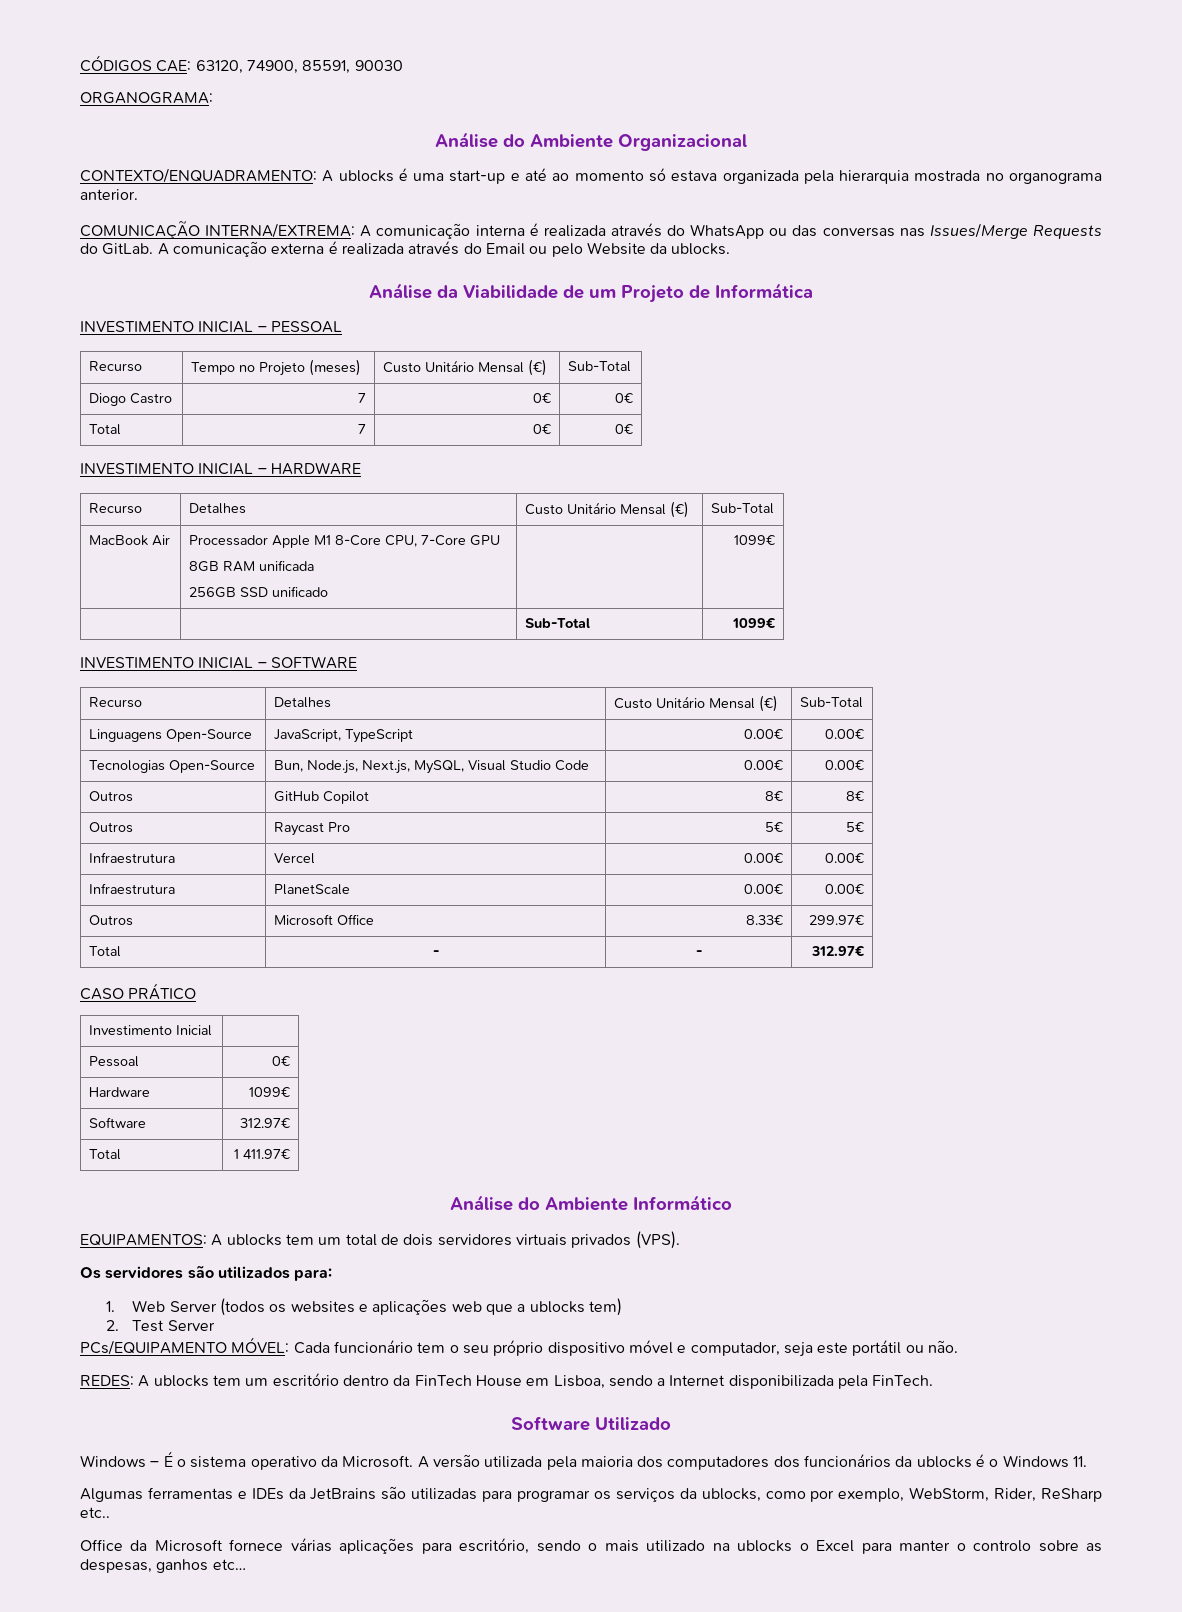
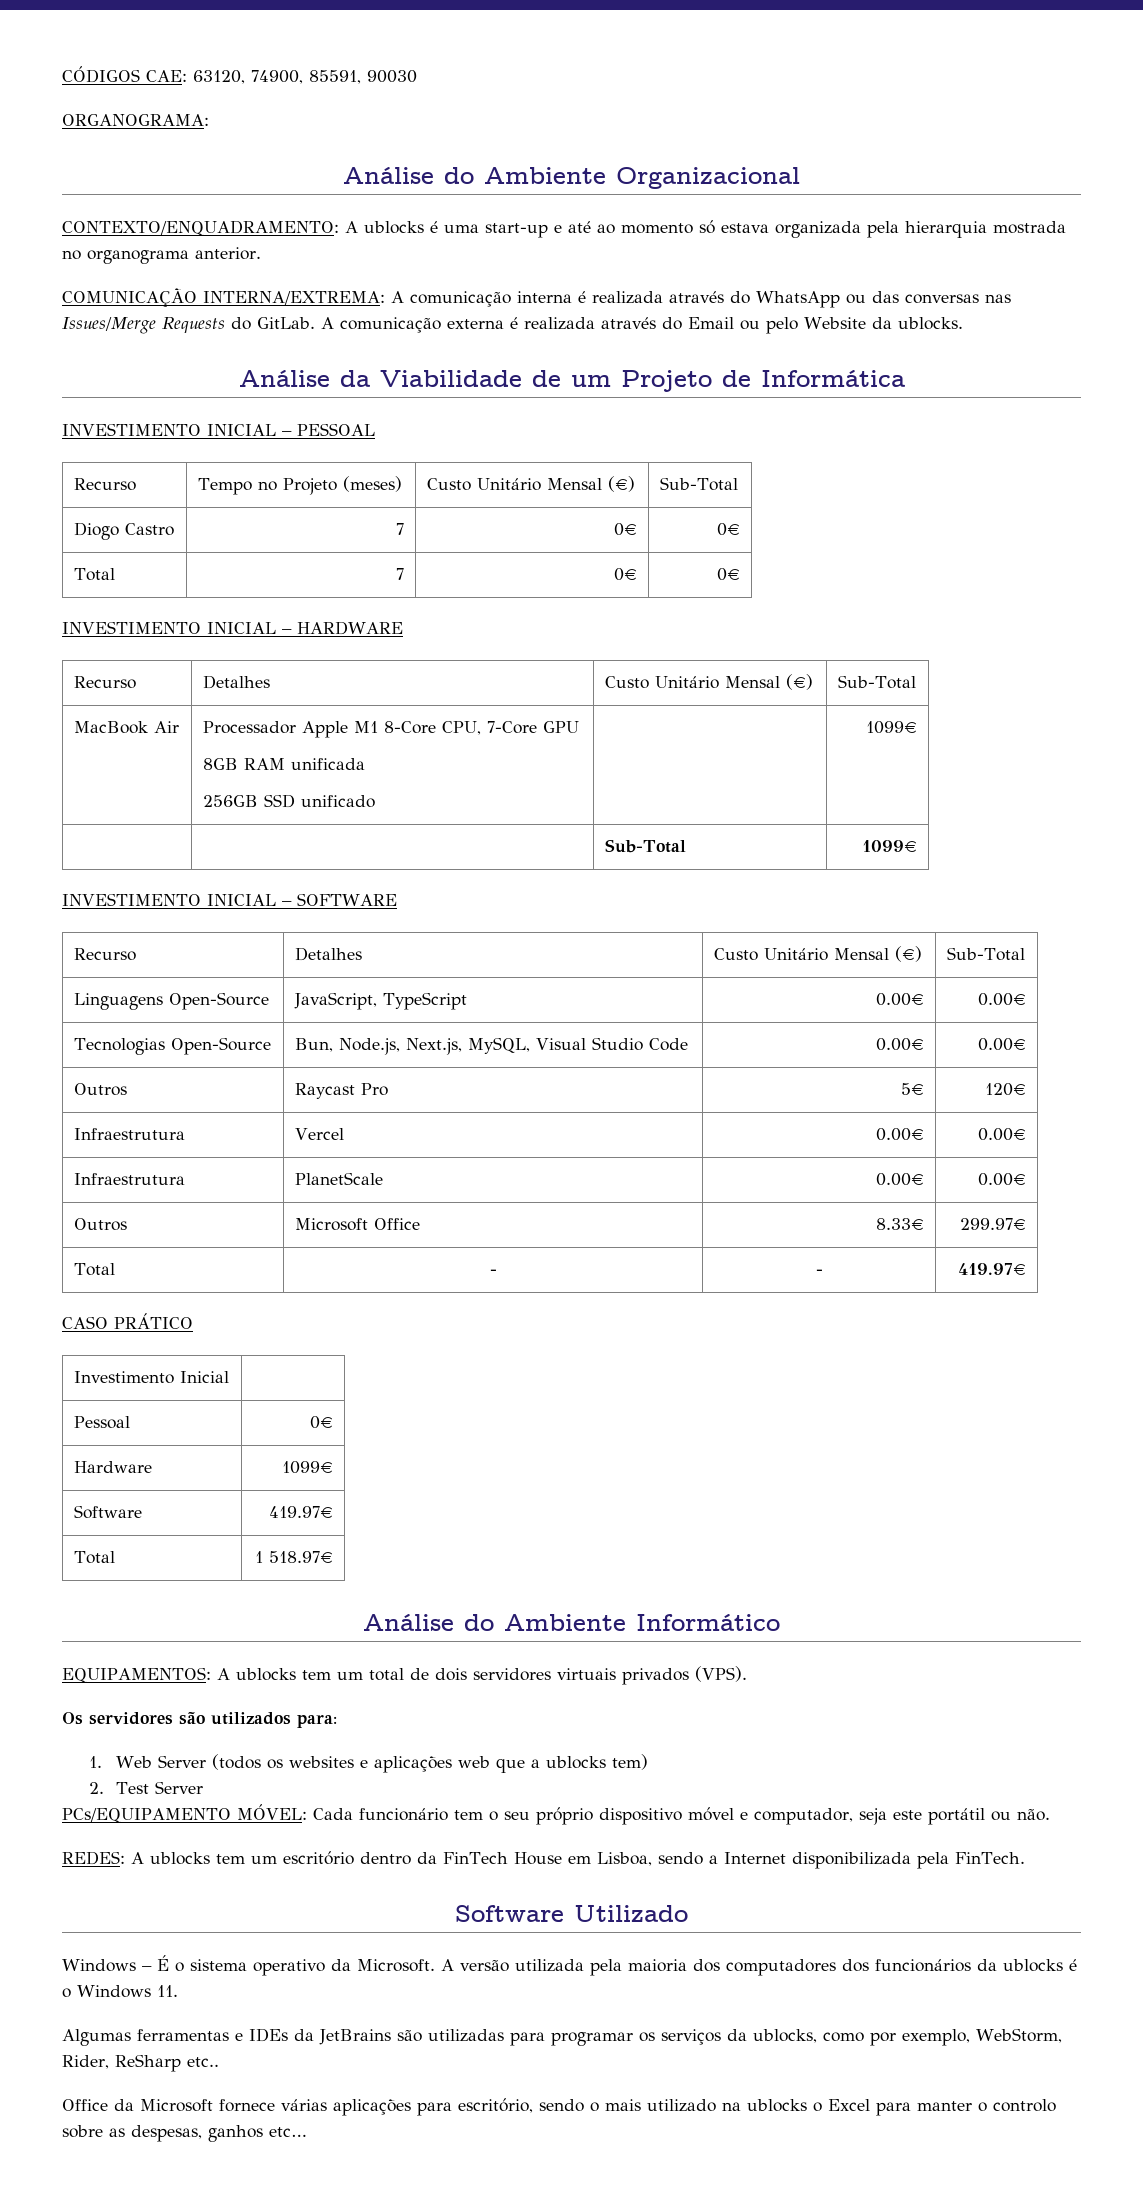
[88,791,133,802] [273,791,369,804] [765,791,785,801] [846,791,866,801] // Outros | GitHub Copilot | 8€ | 8€ -> (1027, 1044) none
[846,822,866,832] 5€ -> [985,1083,1027,1096] 120€
[811,946,866,956] 312.97€ -> [958,1263,1027,1275] 419.97€
[240,1118,292,1128] 312.97€ -> [269,1506,334,1518] 419.97€
[243,1149,292,1159] 411.97€ -> [269,1551,334,1563] 518.97€

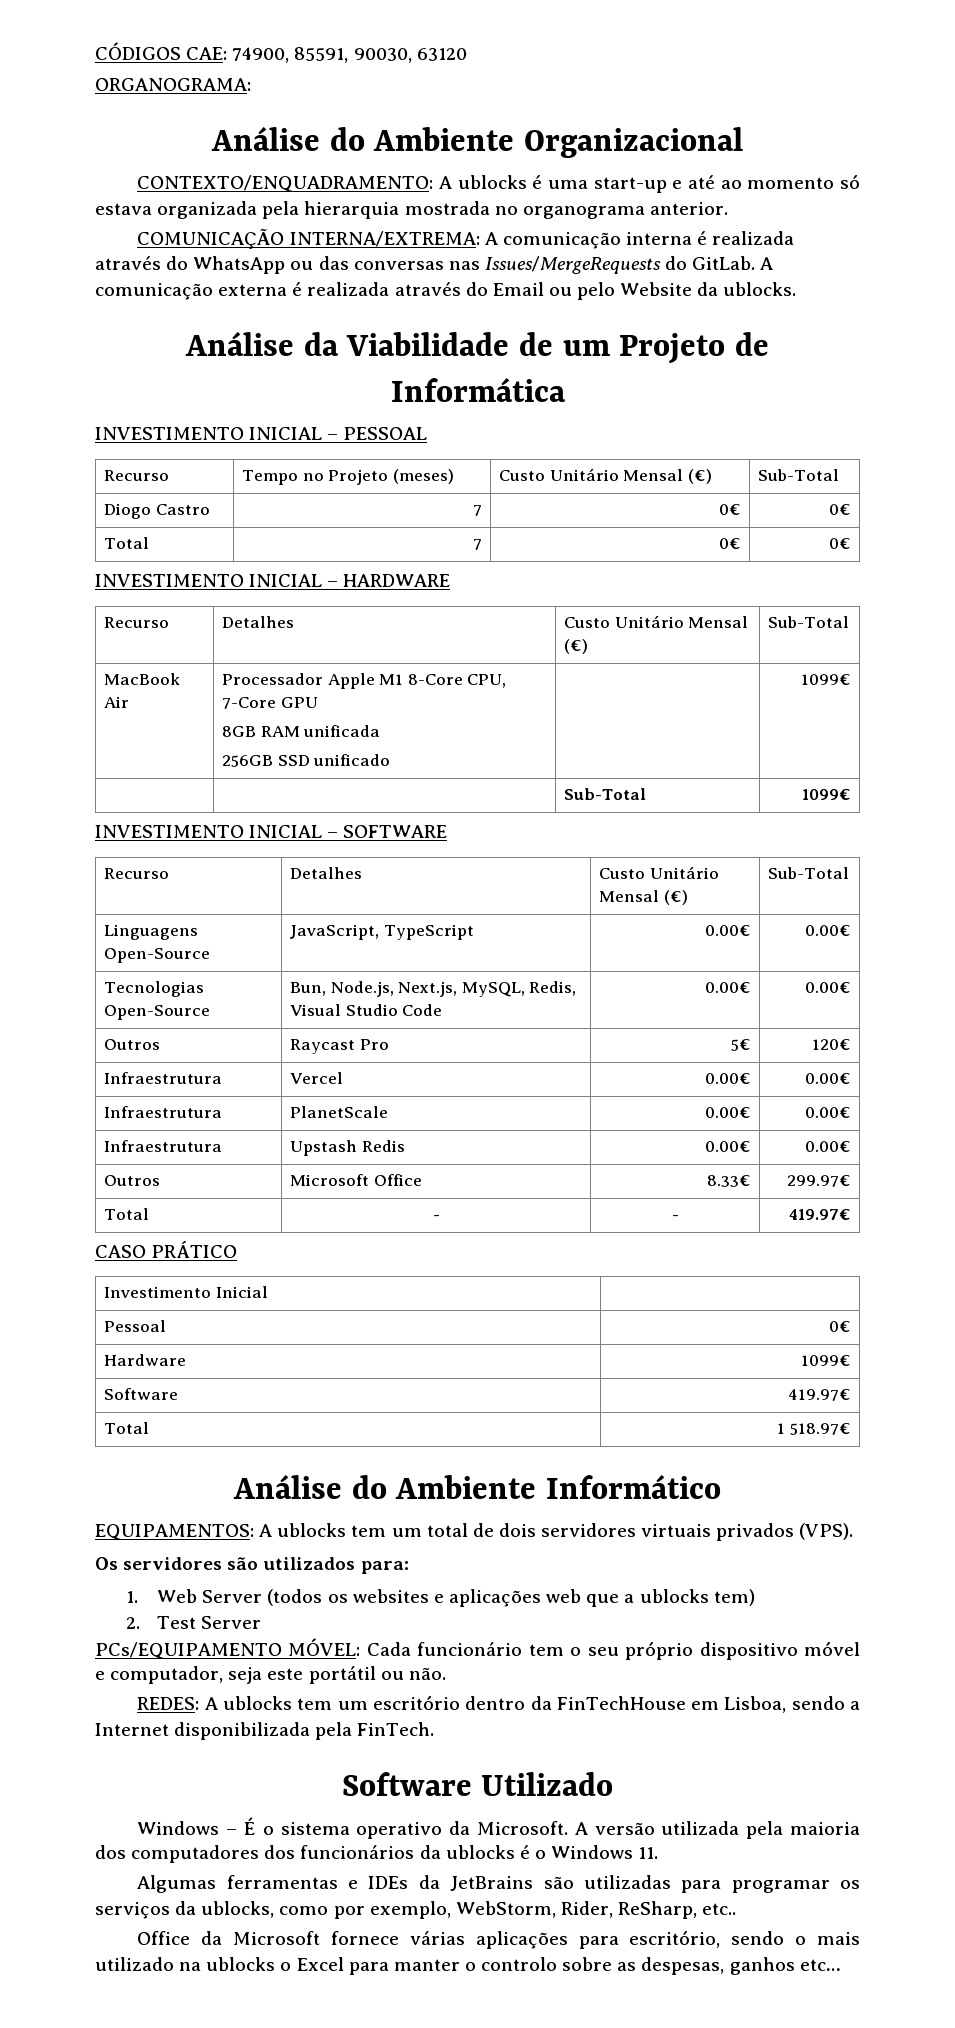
[193,70,245,84] 63120, -> (228, 53) none
[367,70,417,83] 90030 -> [353,48,467,63] 90030, 63120
[62,317,225,334] Issues/Merge Requests -> [484,256,661,274] Issues/MergeRequests
(530, 1045) none -> [529,981,577,996] Redis,
(1027, 1179) none -> [104,1140,223,1152] [290,1140,405,1156] [704,1141,751,1152] [804,1141,851,1152] // Infraestrutura | Upstash Redis | 0.00€ | 0.00€
[443,1852,562,1865] FinTech House -> [556,1696,686,1710] FinTechHouse
[115,2054,181,2072] ReSharp -> [618,1901,698,1919] ReSharp,

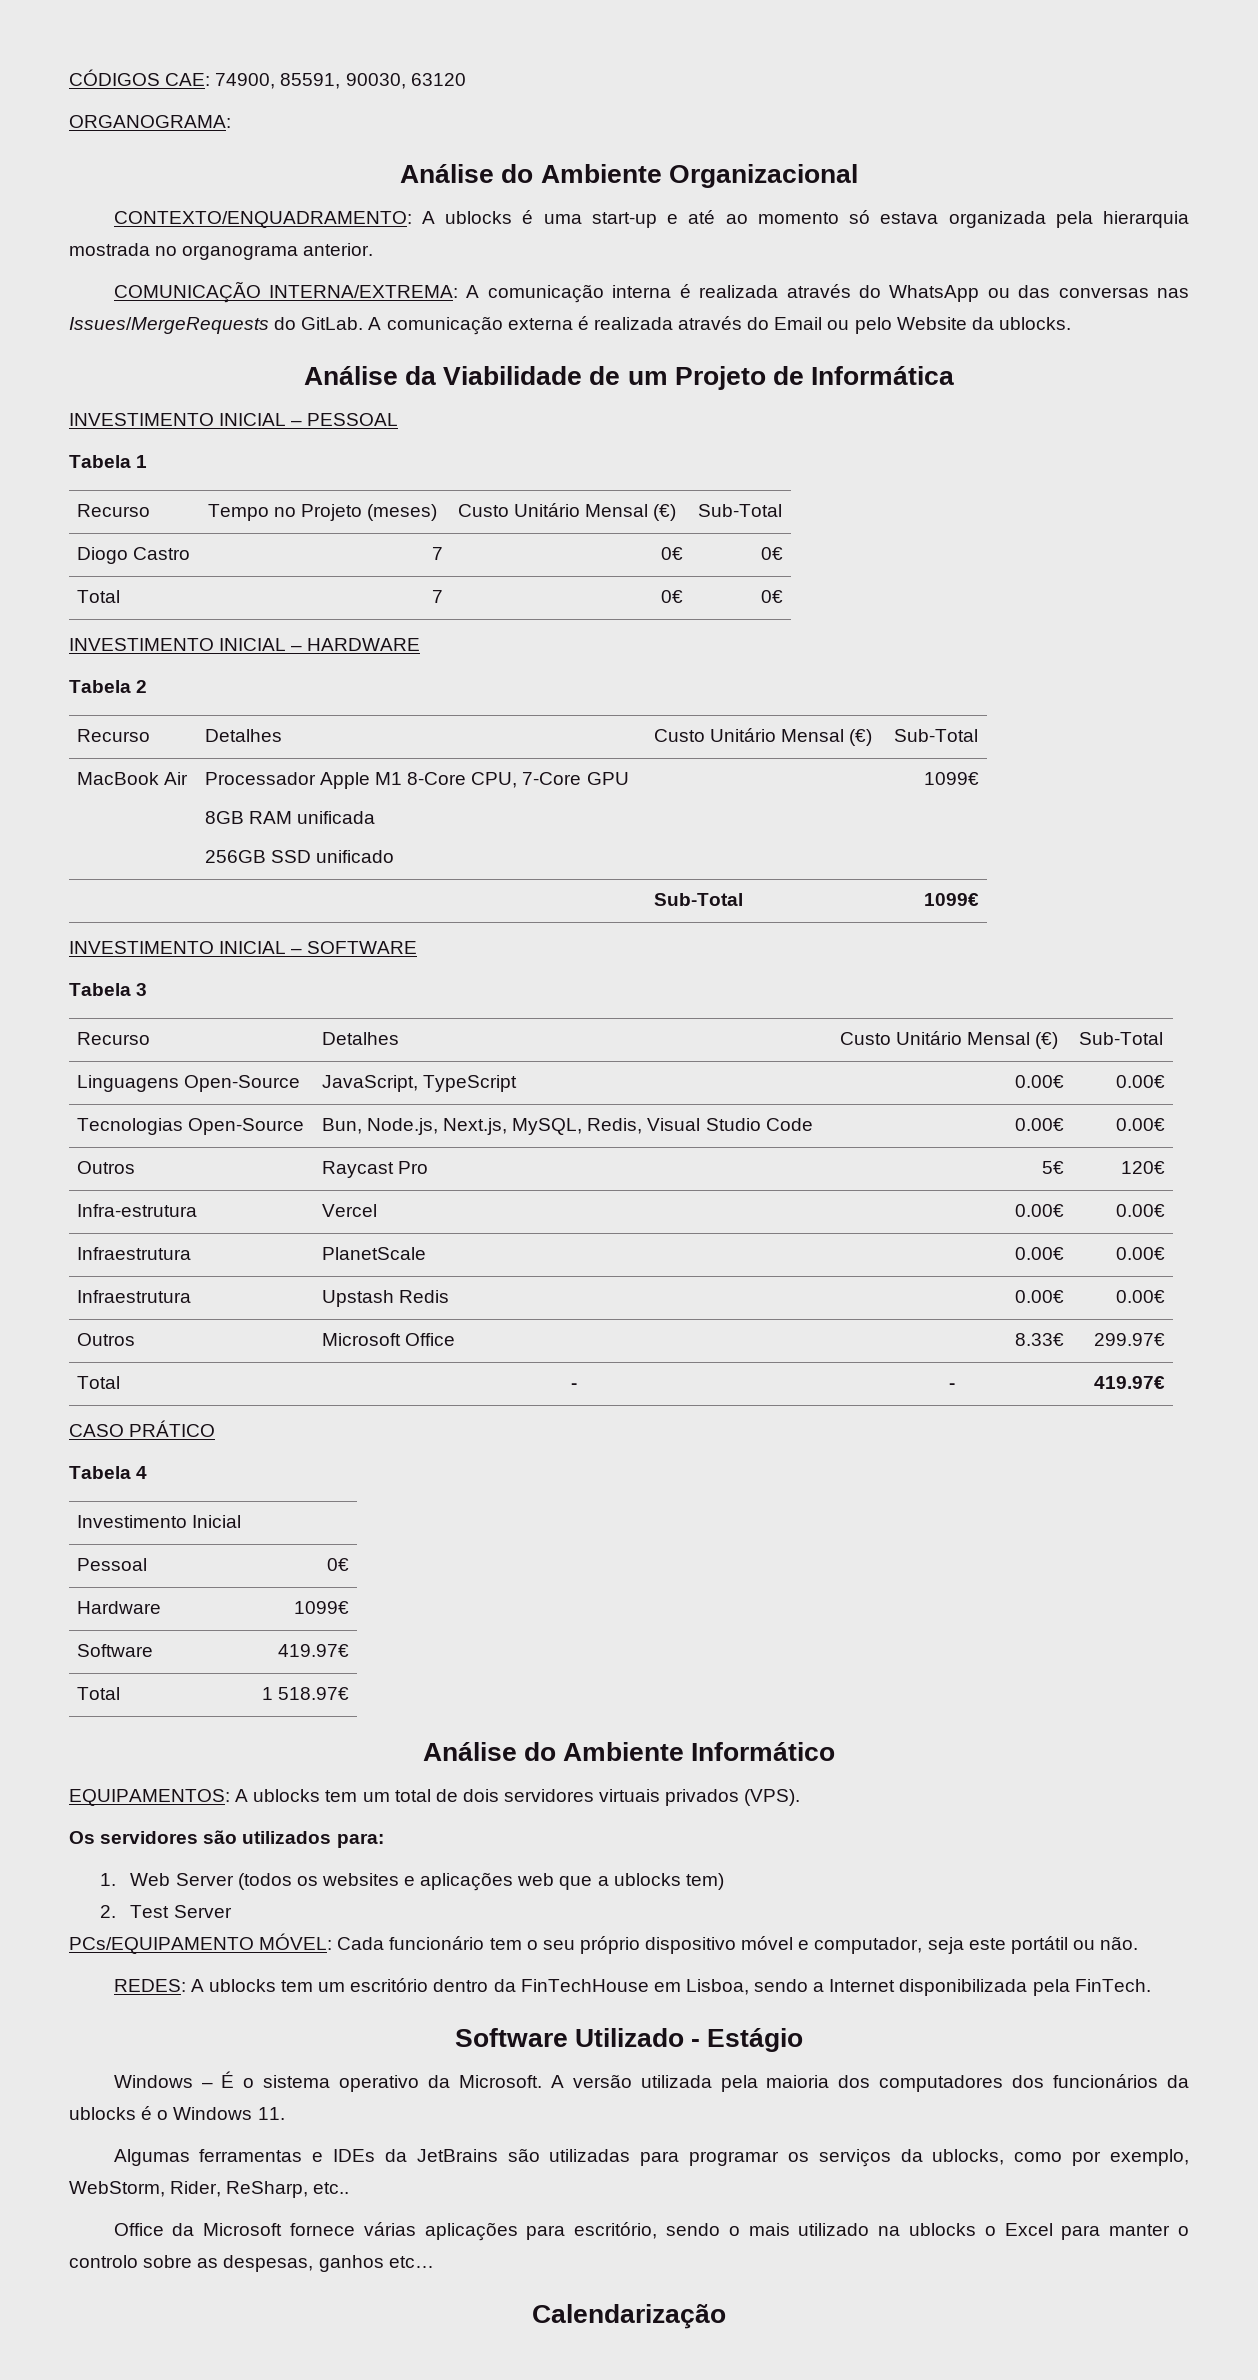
(428, 433) none -> [69,455,148,468] // Tabela 1
(451, 580) none -> [69,680,148,693] // Tabela 2
(448, 831) none -> [69,983,148,996] // Tabela 3
[104,1072,223,1084] Infraestrutura -> [76,1204,197,1217] Infra-estrutura
(238, 1249) none -> [69,1466,148,1479] // Tabela 4
(614, 1784) none -> [691,2028,804,2052] - Estágio
(841, 1965) none -> [532,2304,726,2329] // Calendarização

